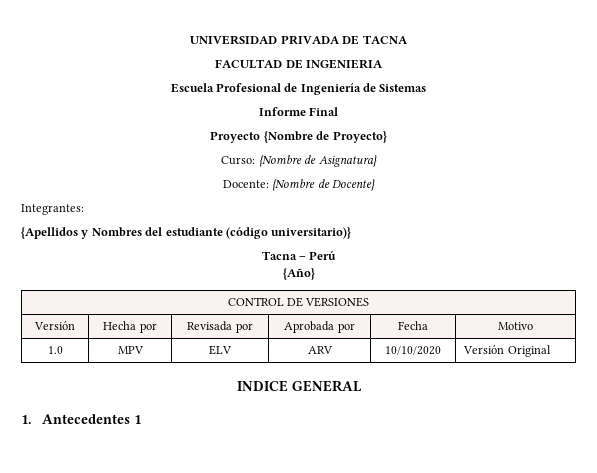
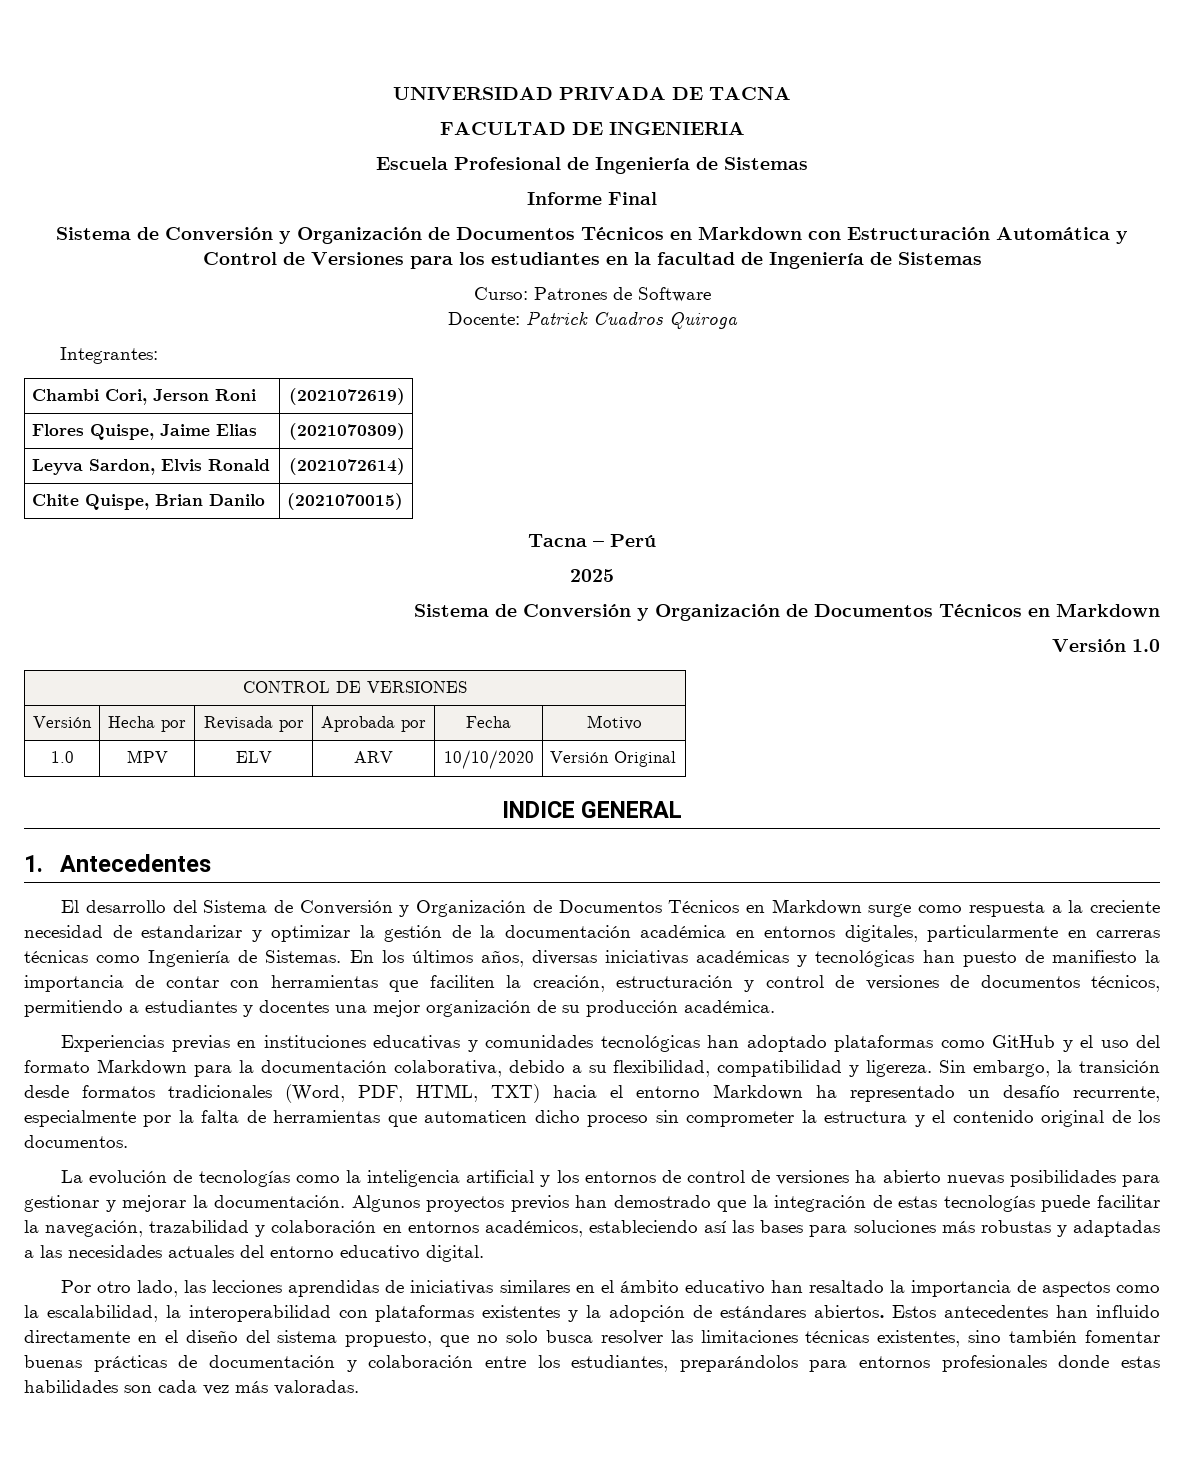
[210,131,387,143] [221,155,377,167] [222,179,376,191] [21,204,84,215] [21,227,352,239] [261,251,337,260] [282,268,315,280] Proyecto {Nombre de Proyecto} // Curso: {Nombre de Asignatura} // Docente: {Nombre de Docente} // Integrantes: // {Apellidos y Nombres del estudiante (código universitario)} // Tacna – Perú // {Año} -> [56,226,1128,244] [202,252,982,269] [473,287,711,302] [447,311,738,329] [60,347,159,364] [32,389,257,405] [288,388,405,405] [32,424,258,440] [288,423,405,440] [32,459,271,475] [288,458,405,475] [32,494,266,510] [287,493,404,510] [528,534,656,547] [570,569,614,582] [414,603,1160,621] [1052,639,1160,652] Sistema de Conversión y Organización de Documentos Técnicos en Markdown con Estructuración Automática y Control de Versiones para los estudiantes en la facultad de Ingeniería de Sistemas // Curso: Patrones de Software // Docente: Patrick Cuadros Quiroga // Integrantes: // Chambi Cori, Jerson Roni | (2021072619) // Flores Quispe, Jaime Elias | (2021070309) // Leyva Sardon, Elvis Ronald | (2021072614) // Chite Quispe, Brian Danilo | (2021070015) // Tacna – Perú // 2025 // Sistema de Conversión y Organización de Documentos Técnicos en Markdown // Versión 1.0
[133,415,141,424] 1 -> [61,899,1160,917] [24,925,1160,942] [24,950,1160,967] [24,975,1160,992] [24,1000,775,1017] [61,1035,1161,1052] [24,1059,1160,1077] [24,1084,1160,1103] [24,1110,1161,1127] [24,1135,128,1148] [61,1170,1161,1187] [24,1195,1160,1212] [24,1220,1160,1237] [24,1245,484,1262] [61,1280,1160,1297] [24,1305,1160,1322] [24,1330,1161,1347] [24,1355,1160,1372] [24,1380,359,1395] // El desarrollo del Sistema de Conversión y Organización de Documentos Técnicos en Markdown surge como respuesta a la creciente necesidad de estandarizar y optimizar la gestión de la documentación académica en entornos digitales, particularmente en carreras técnicas como Ingeniería de Sistemas. En los últimos años, diversas iniciativas académicas y tecnológicas han puesto de manifiesto la importancia de contar con herramientas que faciliten la creación, estructuración y control de versiones de documentos técnicos, permitiendo a estudiantes y docentes una mejor organización de su producción académica. // Experiencias previas en instituciones educativas y comunidades tecnológicas han adoptado plataformas como GitHub y el uso del formato Markdown para la documentación colaborativa, debido a su flexibilidad, compatibilidad y ligereza. Sin embargo, la transición desde formatos tradicionales (Word, PDF, HTML, TXT) hacia el entorno Markdown ha representado un desafío recurrente, especialmente por la falta de herramientas que automaticen dicho proceso sin comprometer la estructura y el contenido original de los documentos. // La evolución de tecnologías como la inteligencia artificial y los entornos de control de versiones ha abierto nuevas posibilidades para gestionar y mejorar la documentación. Algunos proyectos previos han demostrado que la integración de estas tecnologías puede facilitar la navegación, trazabilidad y colaboración en entornos académicos, estableciendo así las bases para soluciones más robustas y adaptadas a las necesidades actuales del entorno educativo digital. // Por otro lado, las lecciones aprendidas de iniciativas similares en el ámbito educativo han resaltado la importancia de aspectos como la escalabilidad, la interoperabilidad con plataformas existentes y la adopción de estándares abiertos. Estos antecedentes han influido directamente en el diseño del sistema propuesto, que no solo busca resolver las limitaciones técnicas existentes, sino también fomentar buenas prácticas de documentación y colaboración entre los estudiantes, preparándolos para entornos profesionales donde estas habilidades son cada vez más valoradas.

